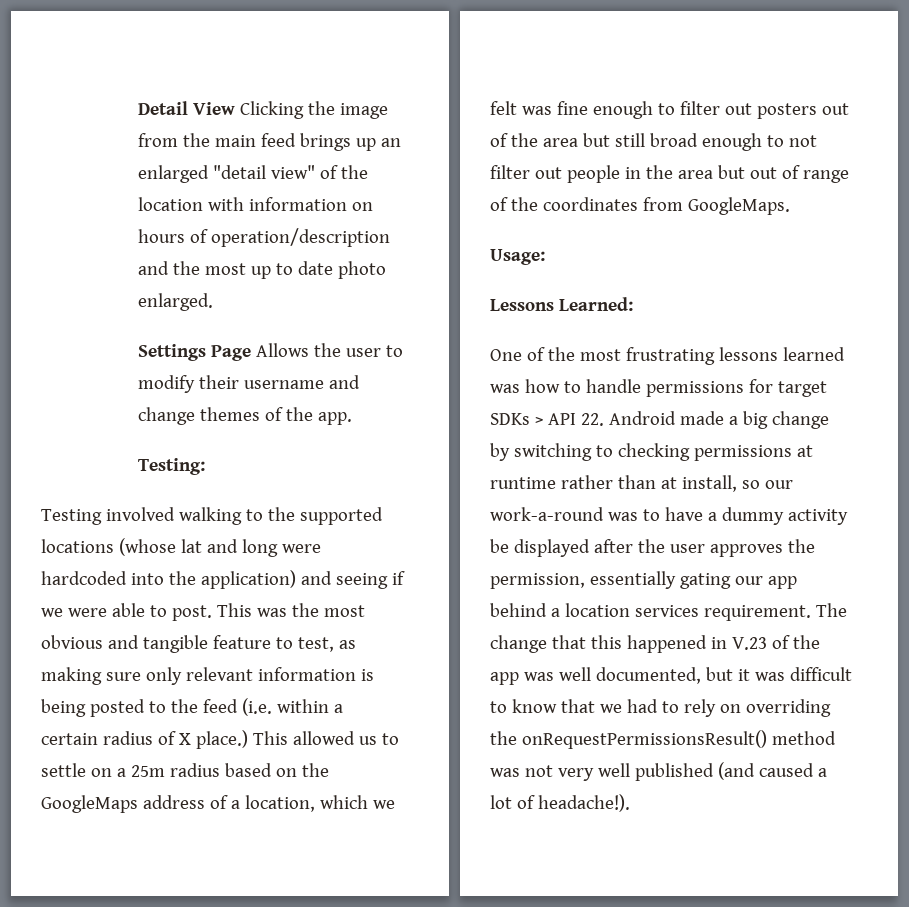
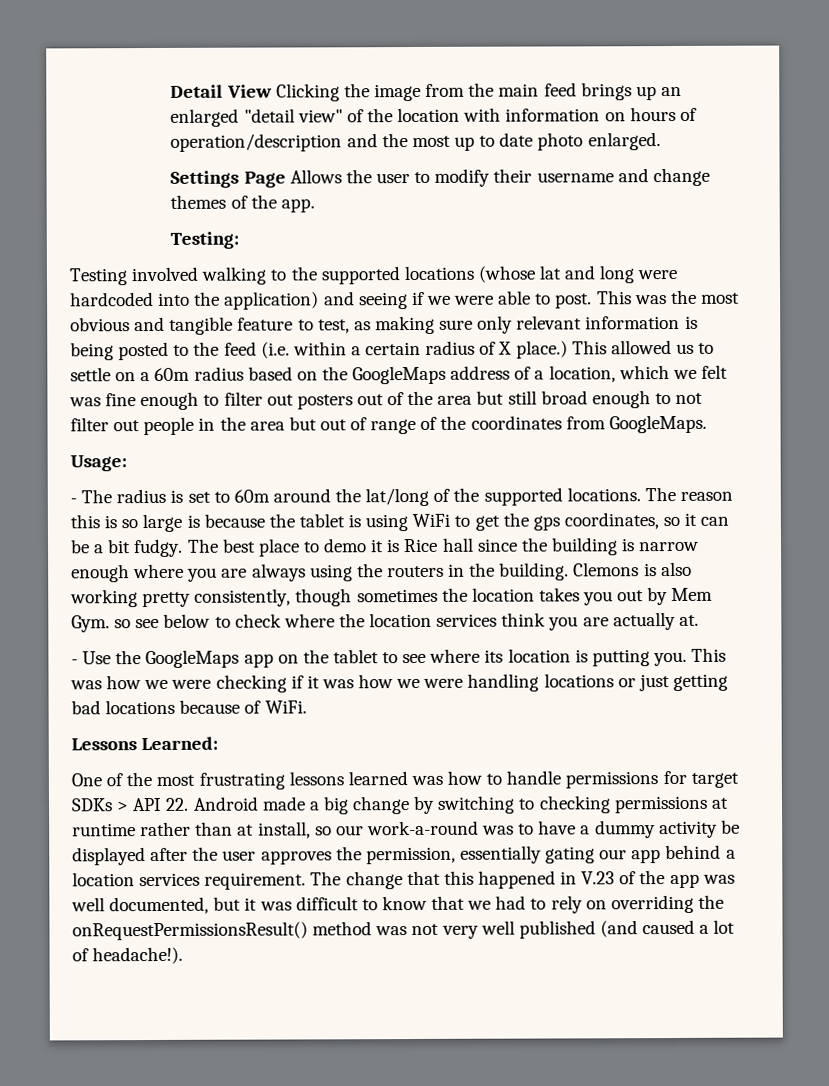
[130,765,165,777] 25m -> [154,367,191,381] 60m
(545, 257) none -> [70,486,733,507] [70,512,730,533] [70,537,700,558] [71,561,692,583] [70,587,714,608] [71,611,699,633] [71,647,727,669] [70,673,728,693] [71,699,307,715] // - The radius is set to 60m around the lat/long of the supported locations. The reason this is so large is because the tablet is using WiFi to get the gps coordinates, so it can be a bit fudgy. The best place to demo it is Rice hall since the building is narrow enough where you are always using the routers in the building. Clemons is also working pretty consistently, though sometimes the location takes you out by Mem Gym. so see below to check where the location services think you are actually at. // - Use the GoogleMaps app on the tablet to see where its location is putting you. This was how we were checking if it was how we were handling locations or just getting bad locations because of WiFi.

